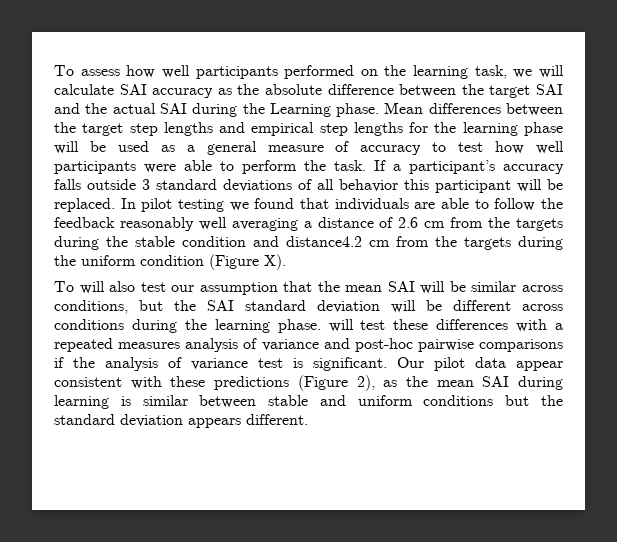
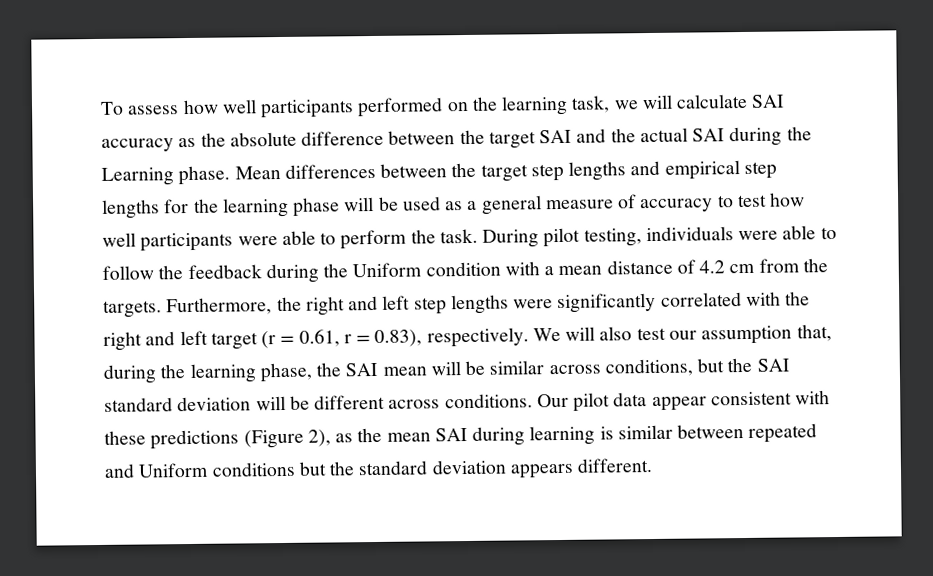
[374,160,564,174] [54,179,563,193] [54,198,436,212] If a participant’s accuracy falls outside 3 standard deviations of all behavior this participant will be replaced. In pilot testing we found that individuals are -> [482,226,779,248] During pilot testing, individuals were
[119,217,312,231] reasonably well averaging a -> [265,261,603,284] during the Uniform condition with a mean
[398,217,564,231] [54,236,563,250] [54,254,286,270] [54,281,74,292] 2.6 cm from the targets during the stable condition and distance4.2 cm from the targets during the uniform condition (Figure X). // To -> [699,258,828,274] [103,291,811,318] [103,327,561,351] 4.2 cm from the targets. Furthermore, the right and left step lengths were significantly correlated with the right and left target (r = 0.61, r = 0.83), respectively. We
[283,281,415,292] that the mean SAI -> [796,324,832,342] [103,362,427,384] that, during the learning phase, the SAI mean
[54,319,563,333] [54,338,563,352] [54,357,387,371] conditions during the learning phase. will test these differences with a repeated measures analysis of variance and post-hoc pairwise comparisons if the analysis of variance test is significant. -> [444,393,533,409] conditions.
[268,395,413,406] stable and uniform -> [748,423,818,443] [104,462,210,478] repeated and Uniform

